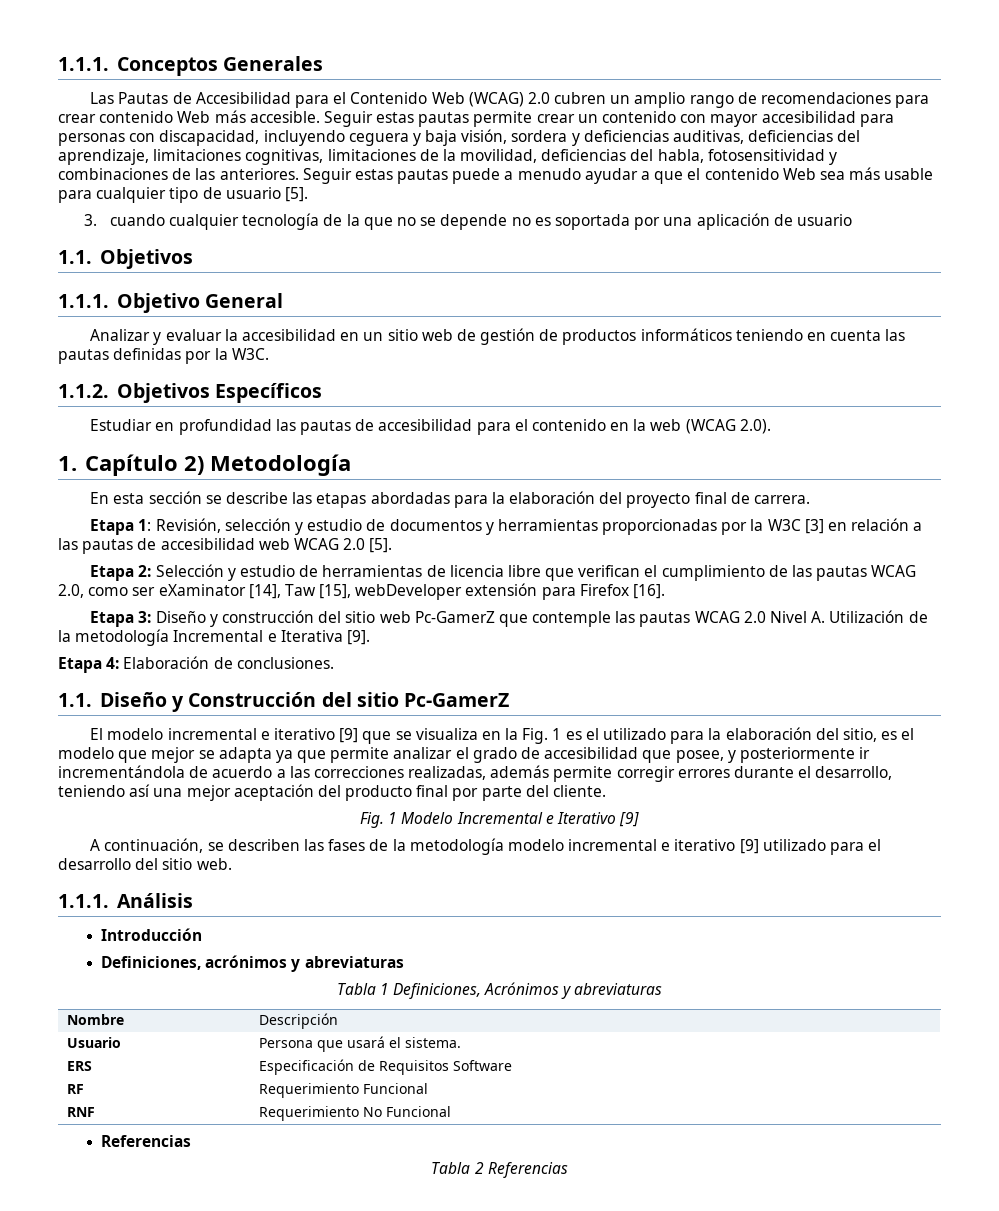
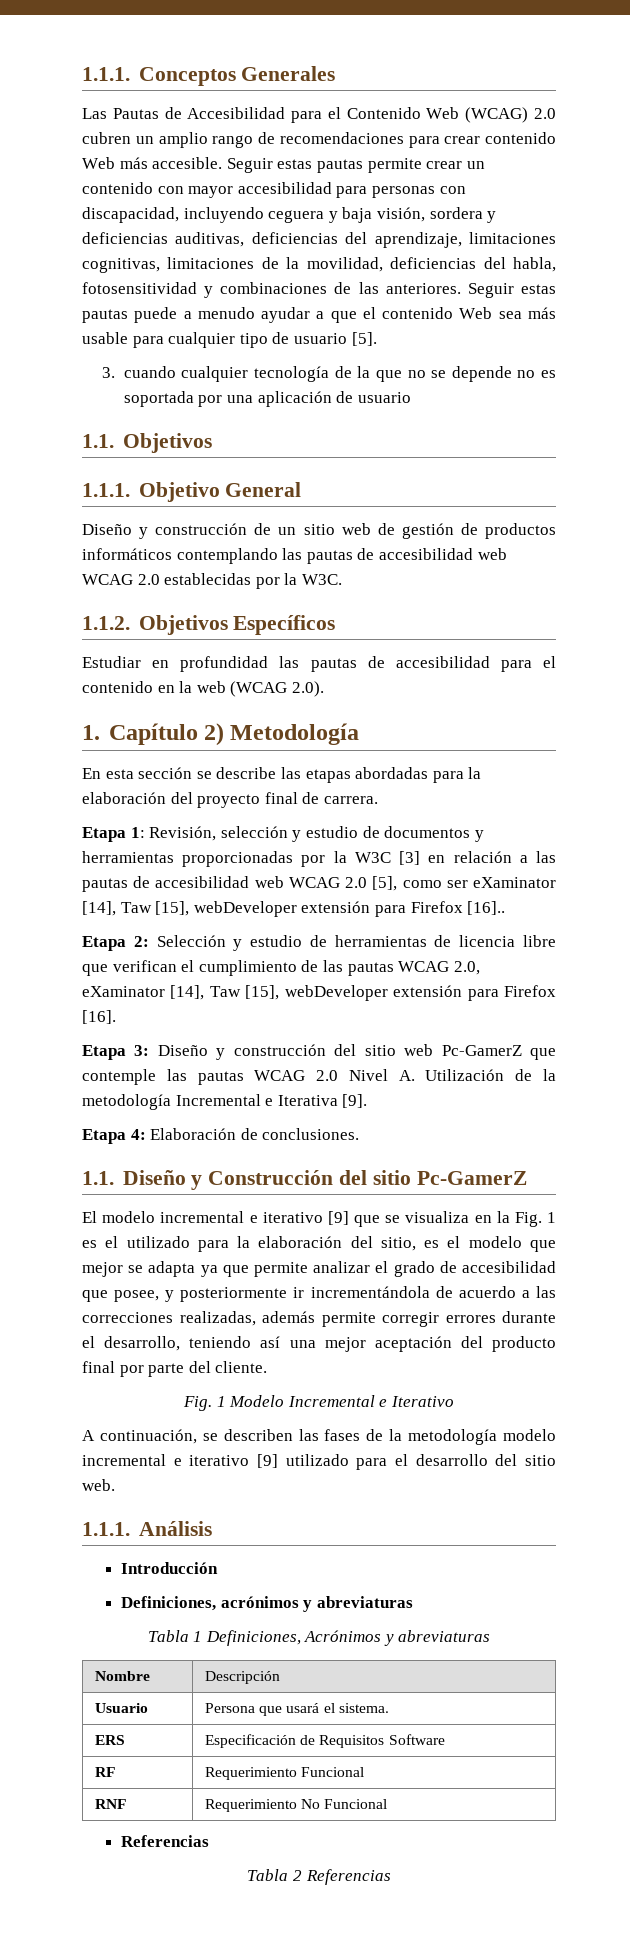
[90,329,360,345] Analizar y evaluar la accesibilidad en -> [82,523,272,539] Diseño y construcción de
[735,329,906,341] [58,348,182,364] teniendo en cuenta las pautas definidas -> [176,548,507,564] [82,573,252,585] contemplando las pautas de accesibilidad web WCAG 2.0 establecidas
[369,538,393,553] [5]. -> [372,876,556,891] [82,901,506,917] [5], como ser eXaminator [14], Taw [15], webDeveloper extensión para Firefox [16]..
[88,587,156,596] como ser -> (480, 968) none
[619,812,640,827] [9] -> (454, 1401) none

